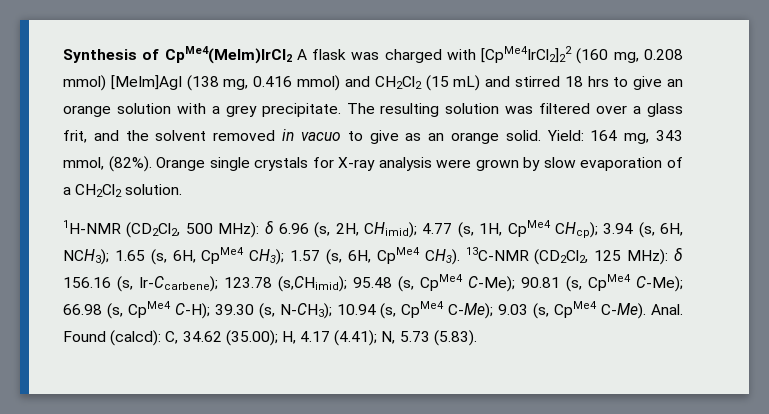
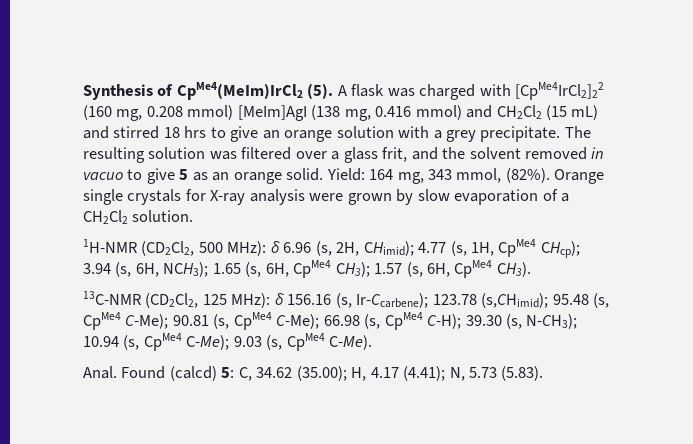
(292, 55) none -> [307,83,334,99] (5).
(399, 137) none -> [179,169,189,180] 5
(460, 257) none -> (531, 269) //
(647, 311) none -> (373, 342) //
[110,330,162,346] (calcd): -> [169,366,235,381] (calcd) 5:

